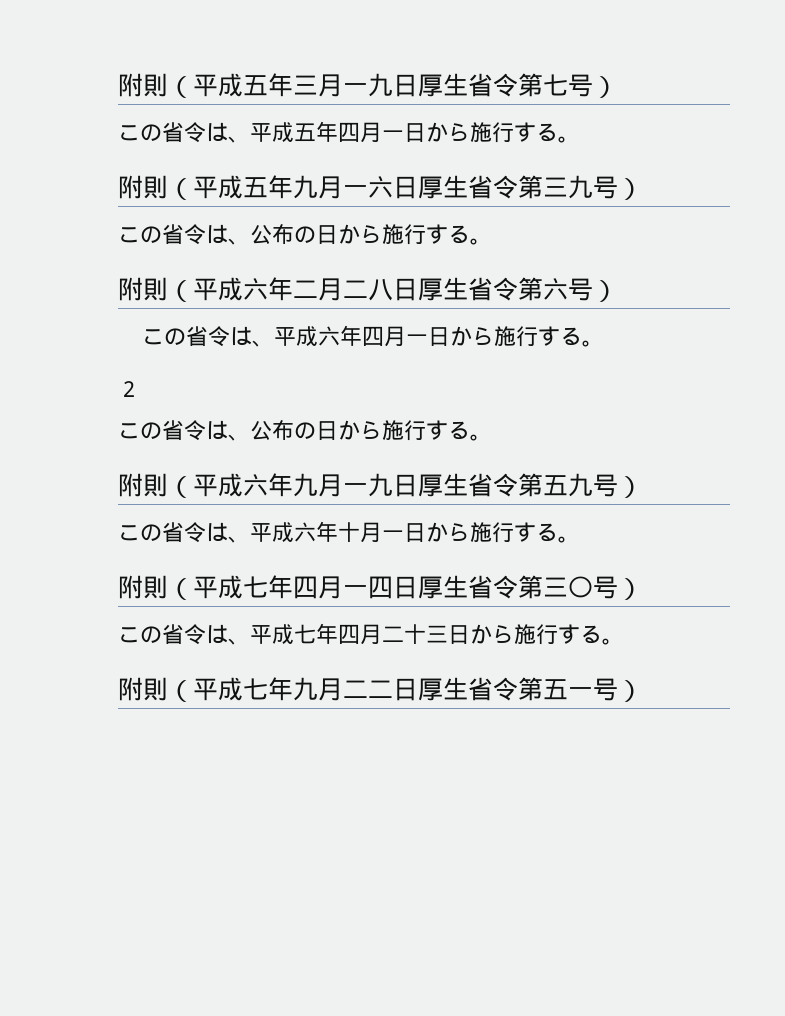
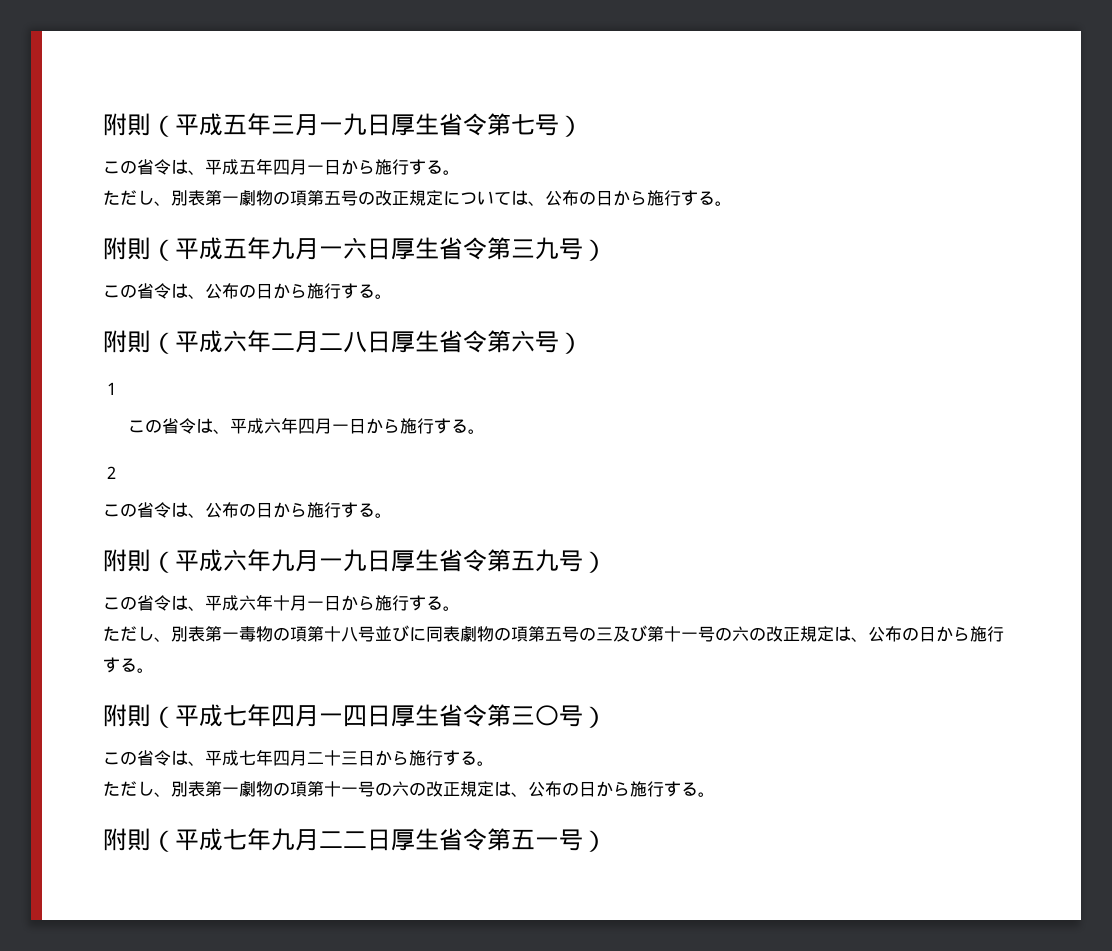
(580, 139) none -> [103,190,732,206] // ただし、別表第一劇物の項第五号の改正規定については、公布の日から施行する。
(618, 291) none -> [103,382,120,395] // １
(580, 539) none -> [103,625,1004,642] [103,657,154,673] // ただし、別表第一毒物の項第十八号並びに同表劇物の項第五号の三及び第十一号の六の改正規定は、公布の日から施行する。
(624, 641) none -> [103,781,715,797] // ただし、別表第一劇物の項第十一号の六の改正規定は、公布の日から施行する。

